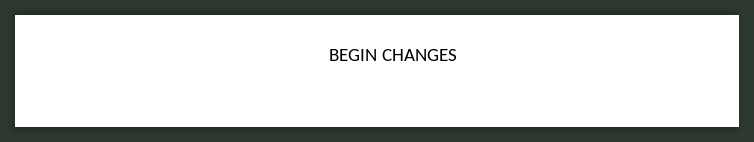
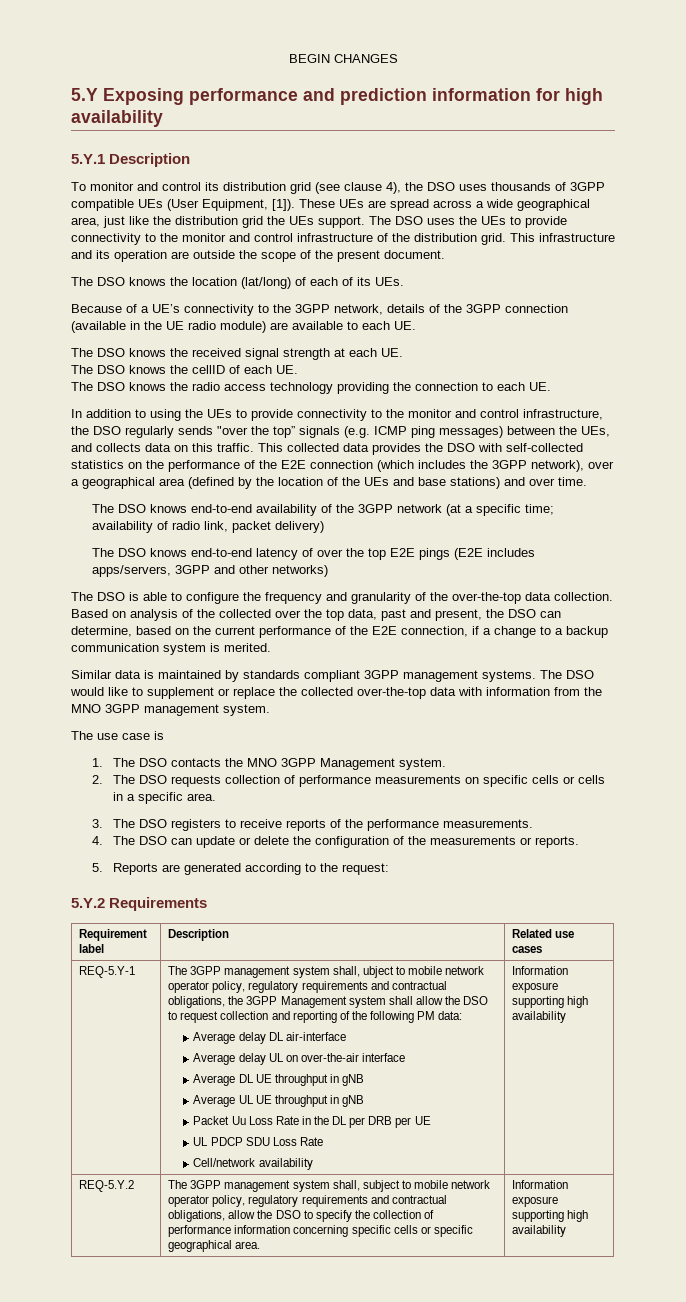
(457, 55) none -> [71,88,603,105] [71,110,163,127] [71,153,191,167] [71,182,605,194] [71,199,590,211] [71,216,567,228] [71,233,615,245] [71,250,445,262] [71,277,404,289] [71,304,568,316] [71,321,416,333] [71,348,403,360] [71,365,298,374] [71,382,551,394] [71,409,603,421] [71,426,610,438] [71,443,583,455] [71,460,614,472] [71,477,587,489] [92,504,555,516] [92,521,325,533] [92,548,536,560] [92,565,329,577] [71,592,613,604] [71,609,561,621] [71,626,608,638] [71,643,271,655] [71,670,594,682] [70,687,602,699] [71,704,270,716] [71,731,164,740] [92,758,447,770] [92,775,606,787] [113,792,217,804] [92,819,534,831] [92,836,580,848] [92,863,390,875] [71,897,208,911] [79,929,148,941] [79,944,105,953] [168,929,230,941] [512,929,575,938] [512,946,543,953] [79,966,136,978] [168,966,485,978] [168,981,447,993] [168,996,489,1008] [168,1011,463,1023] [193,1032,346,1044] [193,1053,406,1065] [193,1074,365,1086] [193,1095,365,1107] [193,1116,431,1128] [193,1137,323,1146] [193,1158,313,1170] [512,966,569,975] [512,982,559,993] [512,996,589,1008] [512,1011,567,1023] [79,1180,135,1192] [168,1180,491,1192] [168,1195,447,1207] [168,1210,435,1222] [168,1225,473,1237] [168,1240,261,1252] [512,1180,569,1189] [512,1196,559,1207] [512,1210,589,1222] [512,1225,567,1237] // 5.Y Exposing performance and prediction information for high availability // 5.Y.1 Description // To monitor and control its distribution grid (see clause 4), the DSO uses thousands of 3GPP compatible UEs (User Equipment, [1]). These UEs are spread across a wide geographical area, just like the distribution grid the UEs support. The DSO uses the UEs to provide connectivity to the monitor and control infrastructure of the distribution grid. This infrastructure and its operation are outside the scope of the present document. // The DSO knows the location (lat/long) of each of its UEs. // Because of a UE’s connectivity to the 3GPP network, details of the 3GPP connection (available in the UE radio module) are available to each UE. // The DSO knows the received signal strength at each UE. // The DSO knows the cellID of each UE. // The DSO knows the radio access technology providing the connection to each UE. // In addition to using the UEs to provide connectivity to the monitor and control infrastructure, the DSO regularly sends "over the top” signals (e.g. ICMP ping messages) between the UEs, and collects data on this traffic. This collected data provides the DSO with self-collected statistics on the performance of the E2E connection (which includes the 3GPP network), over a geographical area (defined by the location of the UEs and base stations) and over time. // The DSO knows end-to-end availability of the 3GPP network (at a specific time; availability of radio link, packet delivery) // The DSO knows end-to-end latency of over the top E2E pings (E2E includes apps/servers, 3GPP and other networks) // The DSO is able to configure the frequency and granularity of the over-the-top data collection. Based on analysis of the collected over the top data, past and present, the DSO can determine, based on the current performance of the E2E connection, if a change to a backup communication system is merited. // Similar data is maintained by standards compliant 3GPP management systems. The DSO would like to supplement or replace the collected over-the-top data with information from the MNO 3GPP management system. // The use case is // 1. The DSO contacts the MNO 3GPP Management system. // 2. The DSO requests collection of performance measurements on specific cells or cells in a specific area. // 3. The DSO registers to receive reports of the performance measurements. // 4. The DSO can update or delete the configuration of the measurements or reports. // 5. Reports are generated according to the request: // 5.Y.2 Requirements // Requirement label | Description | Related use cases // REQ-5.Y-1 | The 3GPP management system shall, ubject to mobile network operator policy, regulatory requirements and contractual obligations, the 3GPP Management system shall allow the DSO to request collection and reporting of the following PM data: // Average delay DL air-interface // Average delay UL on over-the-air interface // Average DL UE throughput in gNB // Average UL UE throughput in gNB // Packet Uu Loss Rate in the DL per DRB per UE // UL PDCP SDU Loss Rate // Cell/network availability | Information exposure supporting high availability // REQ-5.Y.2 | The 3GPP management system shall, subject to mobile network operator policy, regulatory requirements and contractual obligations, allow the DSO to specify the collection of performance information concerning specific cells or specific geographical area. | Information exposure supporting high availability

